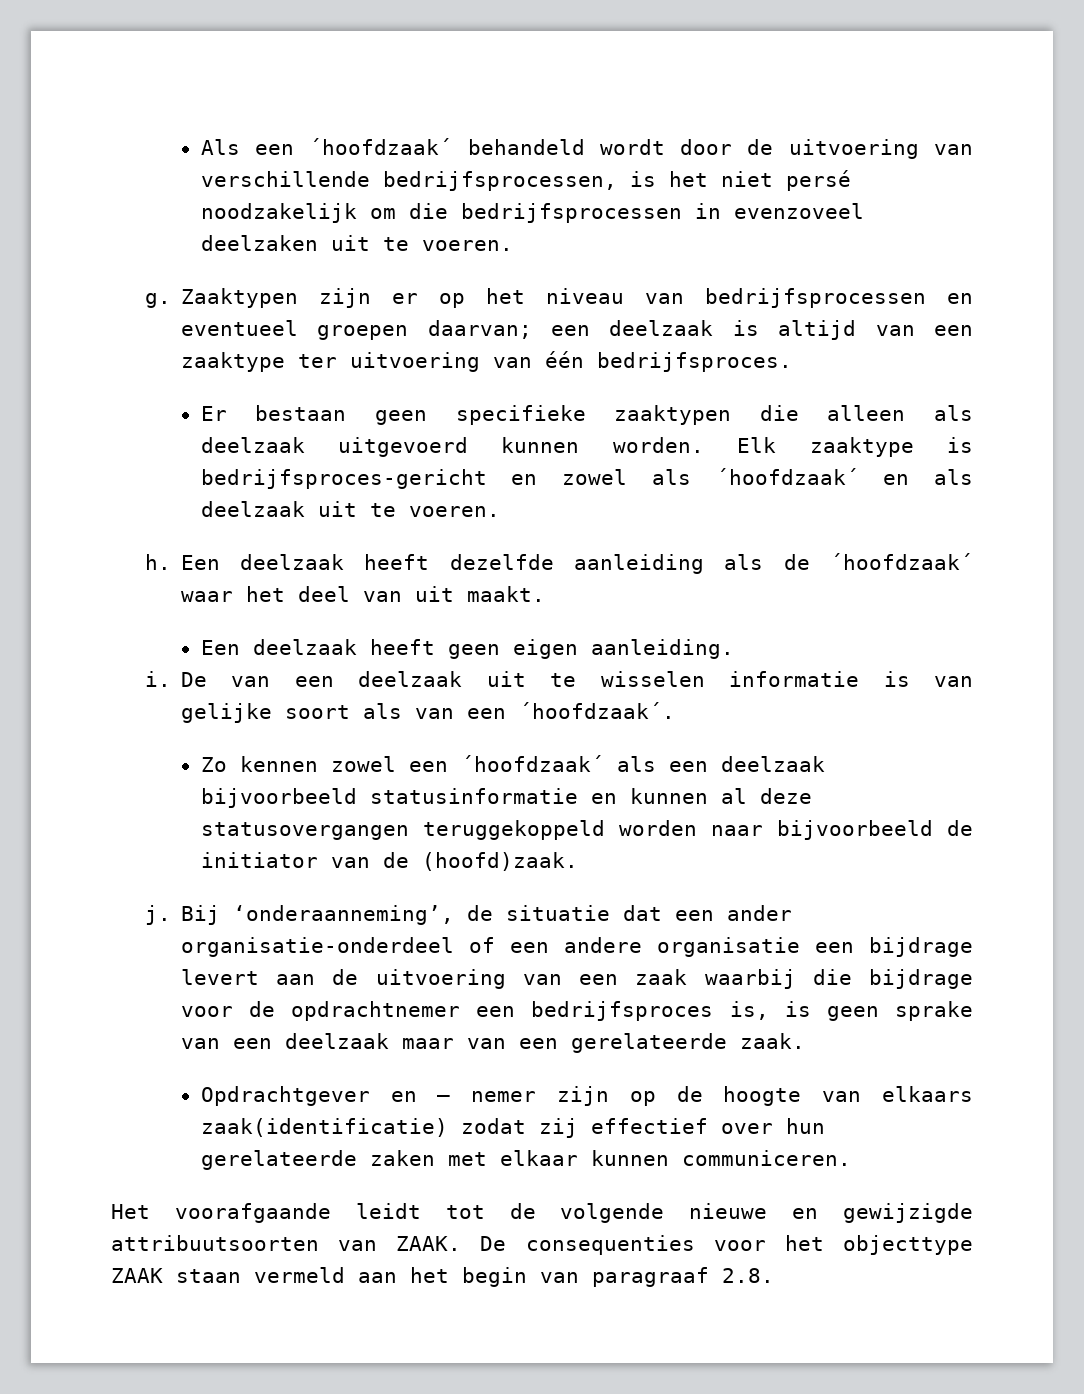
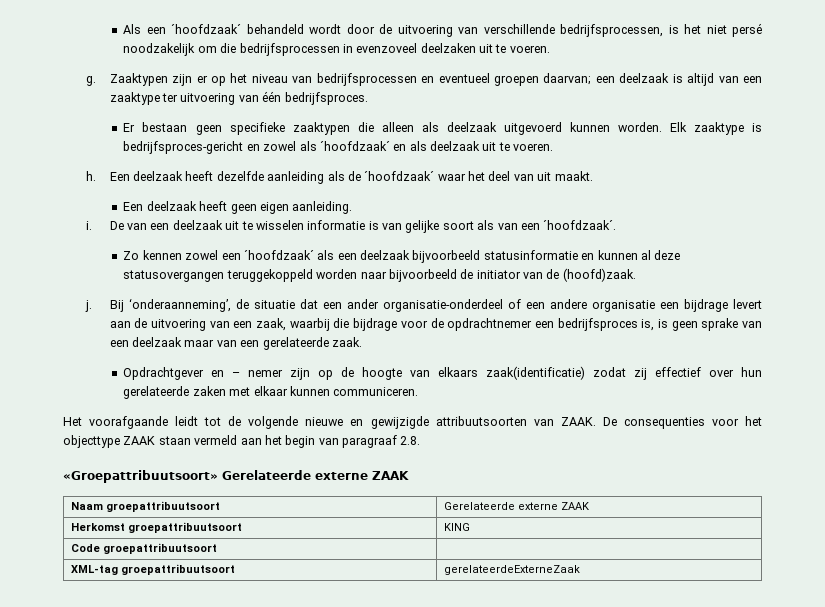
[635,969,688,985] zaak -> [256,318,287,331] zaak,
(774, 1275) none -> [63,470,409,483] [71,501,221,512] [444,502,590,510] [71,522,243,533] [444,523,471,531] [71,543,218,554] [71,564,236,575] [444,565,581,575] // «Groepattribuutsoort» Gerelateerde externe ZAAK // Naam groepattribuutsoort | Gerelateerde externe ZAAK // Herkomst groepattribuutsoort | KING // Code groepattribuutsoort | // XML-tag groepattribuutsoort | gerelateerdeExterneZaak

